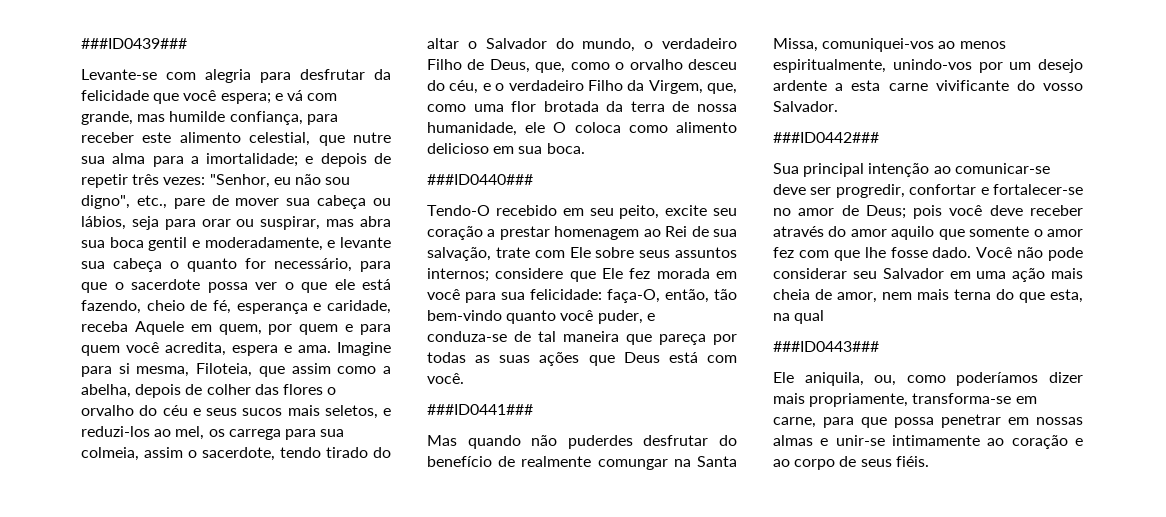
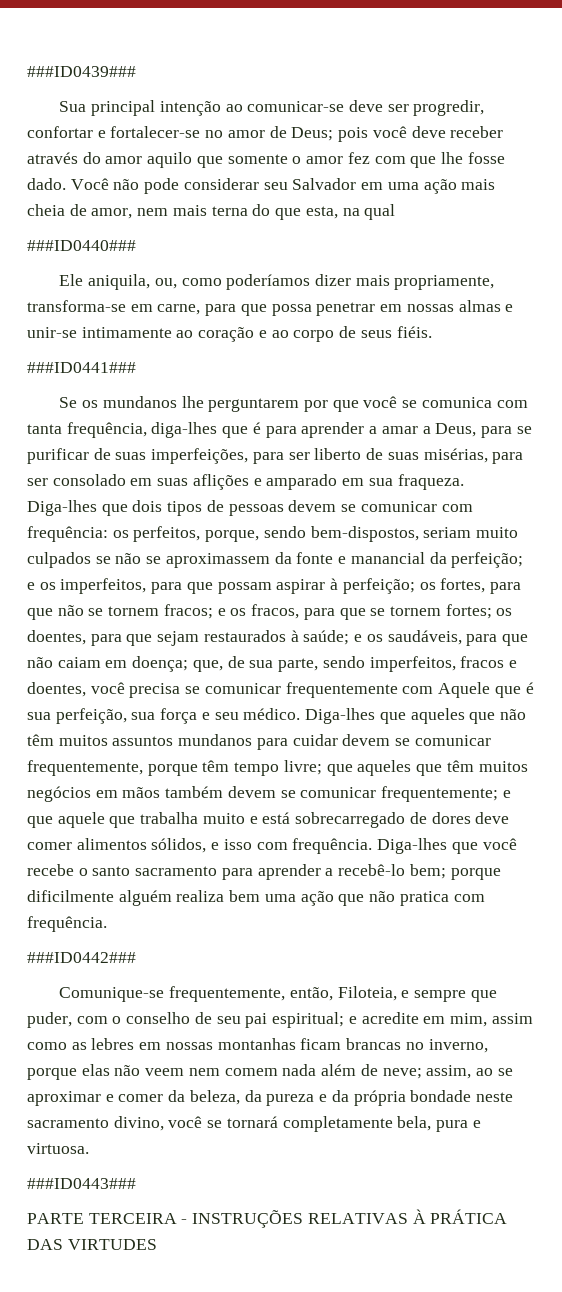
[81,69,391,83] [81,90,338,104] [81,111,338,125] [81,132,391,146] [81,153,391,167] [81,174,351,188] [81,195,391,209] [81,216,391,230] [81,237,391,251] [81,258,391,272] [81,279,391,293] [81,300,391,314] [81,321,391,335] [81,342,391,356] [81,363,391,377] [81,384,337,398] [81,405,391,419] [81,426,345,440] [81,447,391,461] [427,38,737,52] [427,59,737,73] [427,80,737,94] [427,101,737,112] [427,122,737,136] [427,143,585,154] [427,174,533,185] [427,205,737,219] [427,226,737,240] [427,247,737,261] [427,268,737,282] [427,289,737,303] [427,310,655,324] [427,331,737,345] [427,352,737,366] [427,373,464,384] [427,404,533,415] [427,435,737,449] [427,456,737,470] [773,38,1006,52] [773,59,1083,73] [773,80,1083,91] [773,101,838,112] [773,132,879,143] // Levante-se com alegria para desfrutar da felicidade que você espera; e vá com grande, mas humilde confiança, para receber este alimento celestial, que nutre sua alma para a imortalidade; e depois de repetir três vezes: "Senhor, eu não sou digno", etc., pare de mover sua cabeça ou lábios, seja para orar ou suspirar, mas abra sua boca gentil e moderadamente, e levante sua cabeça o quanto for necessário, para que o sacerdote possa ver o que ele está fazendo, cheio de fé, esperança e caridade, receba Aquele em quem, por quem e para quem você acredita, espera e ama. Imagine para si mesma, Filoteia, que assim como a abelha, depois de colher das flores o orvalho do céu e seus sucos mais seletos, e reduzi-los ao mel, os carrega para sua colmeia, assim o sacerdote, tendo tirado do altar o Salvador do mundo, o verdadeiro Filho de Deus, que, como o orvalho desceu do céu, e o verdadeiro Filho da Virgem, que, como uma flor brotada da terra de nossa humanidade, ele O coloca como alimento delicioso em sua boca. // ###ID0440### // Tendo-O recebido em seu peito, excite seu coração a prestar homenagem ao Rei de sua salvação, trate com Ele sobre seus assuntos internos; considere que Ele fez morada em você para sua felicidade: faça-O, então, tão bem-vindo quanto você puder, e conduza-se de tal maneira que pareça por todas as suas ações que Deus está com você. // ###ID0441### // Mas quando não puderdes desfrutar do benefício de realmente comungar na Santa Missa, comuniquei-vos ao menos espiritualmente, unindo-vos por um desejo ardente a esta carne vivificante do vosso Salvador. // ###ID0442### -> (136, 71) none
[773,341,879,352] ###ID0443### -> [27,240,136,251] ###ID0440###
(929, 461) none -> [27,362,136,373] [59,396,528,412] [27,422,532,438] [27,448,524,464] [27,474,464,490] [27,500,473,516] [27,526,519,542] [27,552,524,568] [27,578,521,594] [27,604,513,620] [27,630,528,646] [27,656,517,672] [27,682,534,698] [27,708,526,724] [27,734,491,750] [27,760,528,776] [27,786,511,802] [27,812,510,828] [27,838,517,854] [27,864,501,880] [27,890,485,906] [27,916,107,932] [27,952,136,963] [59,986,497,1002] [27,1012,533,1028] [27,1038,488,1053] [27,1064,513,1080] [27,1090,513,1106] [27,1116,481,1132] [27,1143,89,1154] [27,1178,136,1189] [27,1209,508,1228] [27,1239,157,1250] // ###ID0441### // Se os mundanos lhe perguntarem por que você se comunica com tanta frequência, diga-lhes que é para aprender a amar a Deus, para se purificar de suas imperfeições, para ser liberto de suas misérias, para ser consolado em suas aflições e amparado em sua fraqueza. Diga-lhes que dois tipos de pessoas devem se comunicar com frequência: os perfeitos, porque, sendo bem-dispostos, seriam muito culpados se não se aproximassem da fonte e manancial da perfeição; e os imperfeitos, para que possam aspirar à perfeição; os fortes, para que não se tornem fracos; e os fracos, para que se tornem fortes; os doentes, para que sejam restaurados à saúde; e os saudáveis, para que não caiam em doença; que, de sua parte, sendo imperfeitos, fracos e doentes, você precisa se comunicar frequentemente com Aquele que é sua perfeição, sua força e seu médico. Diga-lhes que aqueles que não têm muitos assuntos mundanos para cuidar devem se comunicar frequentemente, porque têm tempo livre; que aqueles que têm muitos negócios em mãos também devem se comunicar frequentemente; e que aquele que trabalha muito e está sobrecarregado de dores deve comer alimentos sólidos, e isso com frequência. Diga-lhes que você recebe o santo sacramento para aprender a recebê-lo bem; porque dificilmente alguém realiza bem uma ação que não pratica com frequência. // ###ID0442### // Comunique-se frequentemente, então, Filoteia, e sempre que puder, com o conselho de seu pai espiritual; e acredite em mim, assim como as lebres em nossas montanhas ficam brancas no inverno, porque elas não veem nem comem nada além de neve; assim, ao se aproximar e comer da beleza, da pureza e da própria bondade neste sacramento divino, você se tornará completamente bela, pura e virtuosa. // ###ID0443### // PARTE TERCEIRA - INSTRUÇÕES RELATIVAS À PRÁTICA DAS VIRTUDES

